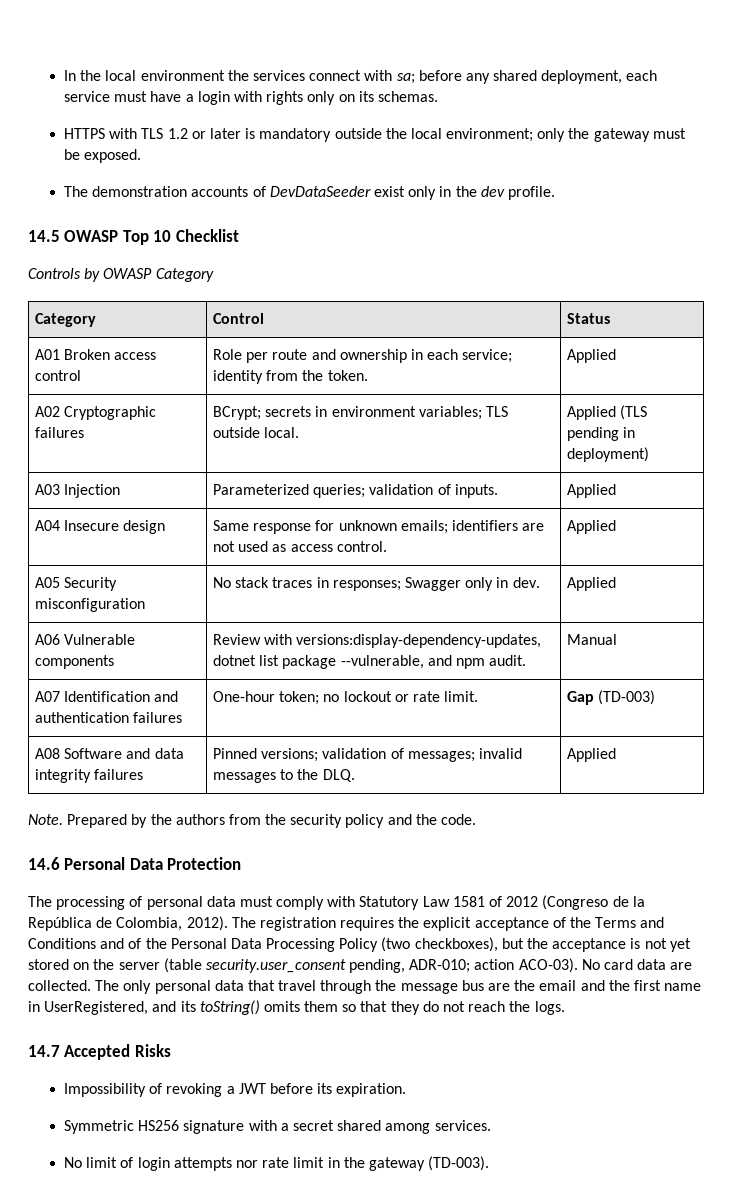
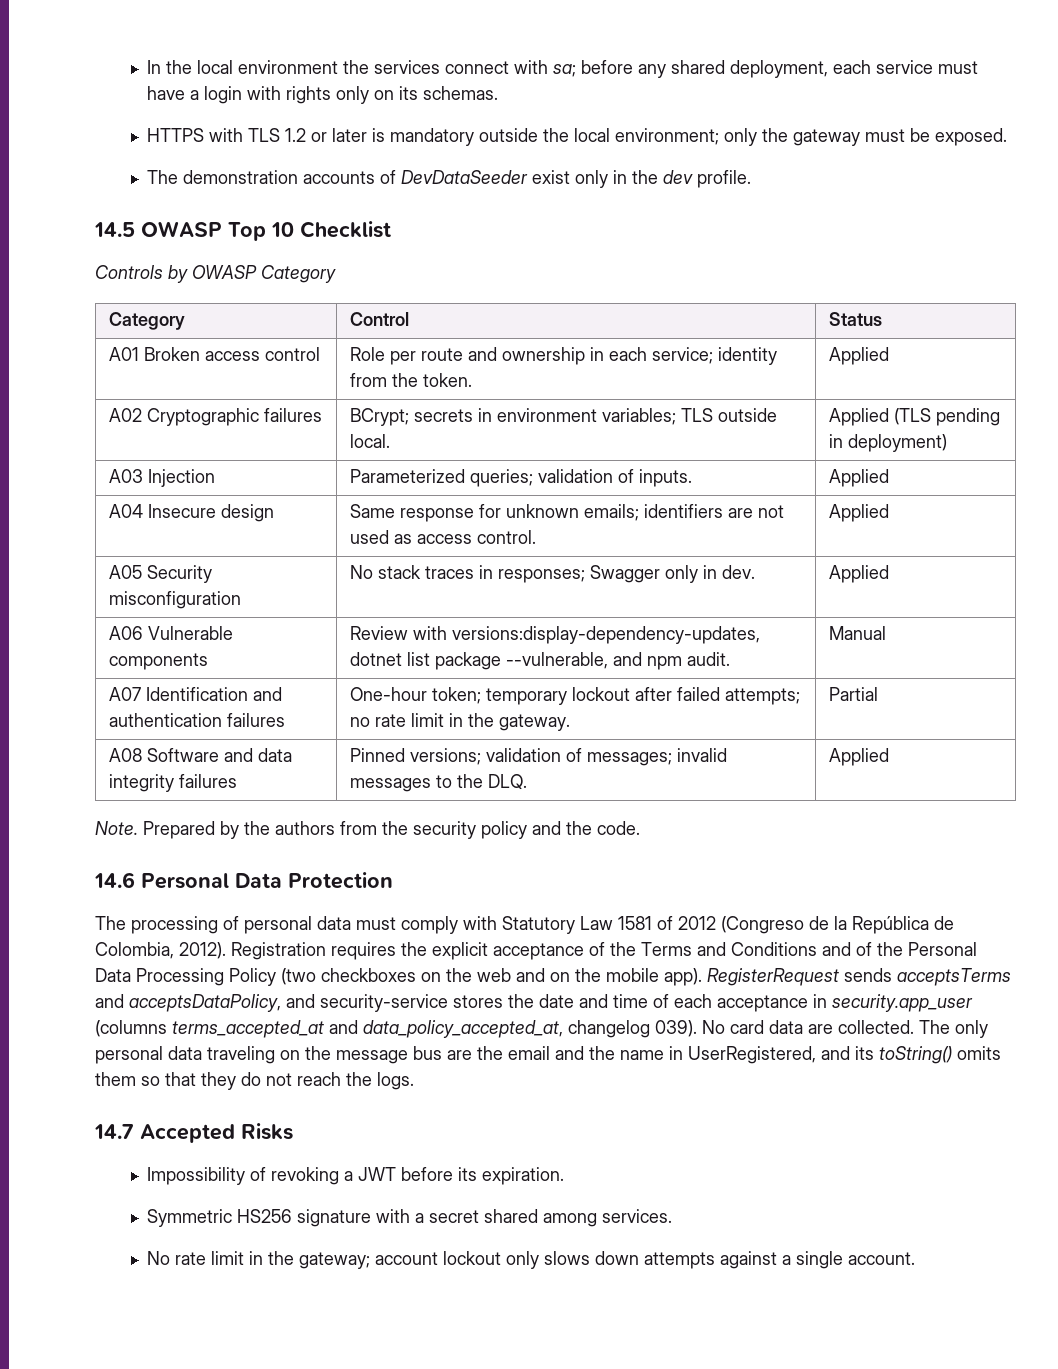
[323,691,479,702] [567,690,656,705] no lockout or rate limit. | Gap (TD-003) -> [485,687,800,705] [349,713,570,731] [828,687,878,701] temporary lockout after failed attempts; no rate limit in the gateway. | Partial
[231,917,336,931] The registration -> [231,942,326,960] Registration
[414,937,691,952] [28,958,578,973] checkboxes), but the acceptance is not yet stored on the server (table security.user_consent pending, ADR-010; action ACO-03). -> [321,968,1011,986] [95,994,973,1012] [95,1020,697,1038] checkboxes on the web and on the mobile app). RegisterRequest sends acceptsTerms and acceptsDataPolicy, and security-service stores the date and time of each acceptance in security.app_user (columns terms_accepted_at and data_policy_accepted_at, changelog 039).
[247,980,372,994] that travel through -> [207,1046,300,1064] traveling on
[633,980,661,991] first -> (615, 1053) none
[86,1156,490,1171] limit of login attempts nor rate limit in the gateway (TD-003). -> [174,1251,915,1269] rate limit in the gateway; account lockout only slows down attempts against a single account.

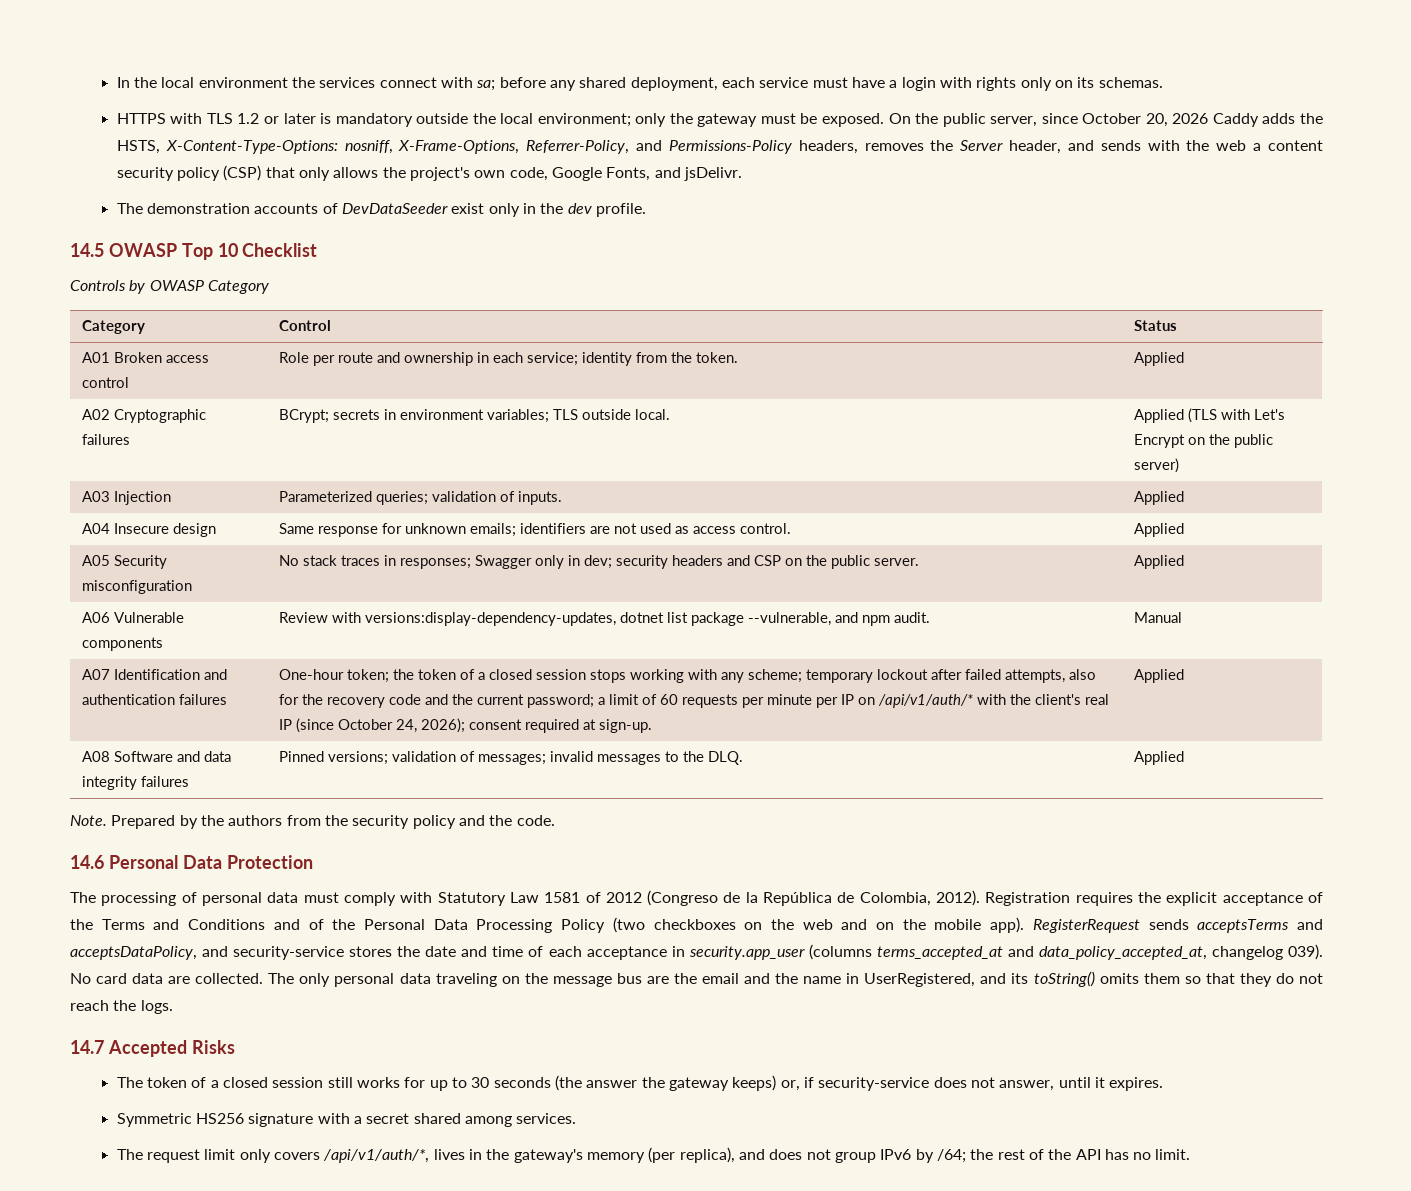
(1007, 137) none -> [888,113,1323,127] [116,140,1324,154] [116,165,742,181] On the public server, since October 20, 2026 Caddy adds the HSTS, X-Content-Type-Options: nosniff, X-Frame-Options, Referrer-Policy, and Permissions-Policy headers, removes the Server header, and sends with the web a content security policy (CSP) that only allows the project's own code, Google Fonts, and jsDelivr.
[935,408,1000,426] [828,434,947,452] pending in deployment) -> [1220,409,1285,420] [1133,434,1273,448] [1133,458,1179,473] with Let's Encrypt on the public server)
[721,565,755,579] dev. -> [583,555,919,569] dev; security headers and CSP on the public server.
[485,687,800,705] [349,713,570,731] [828,687,878,701] temporary lockout after failed attempts; no rate limit in the gateway. | Partial -> [392,669,1096,683] [278,694,1109,708] [278,718,652,733] [1133,669,1184,683] the token of a closed session stops working with any scheme; temporary lockout after failed attempts, also for the recovery code and the current password; a limit of 60 requests per minute per IP on /api/v1/auth/* with the client's real IP (since October 24, 2026); consent required at sign-up. | Applied
[146,1167,564,1185] Impossibility of revoking a JWT before its expiration. -> [116,1075,1164,1091] The token of a closed session still works for up to 30 seconds (the answer the gateway keeps) or, if security-service does not answer, until it expires.
[146,1251,915,1269] No rate limit in the gateway; account lockout only slows down attempts against a single account. -> [116,1147,1191,1163] The request limit only covers /api/v1/auth/*, lives in the gateway's memory (per replica), and does not group IPv6 by /64; the rest of the API has no limit.

